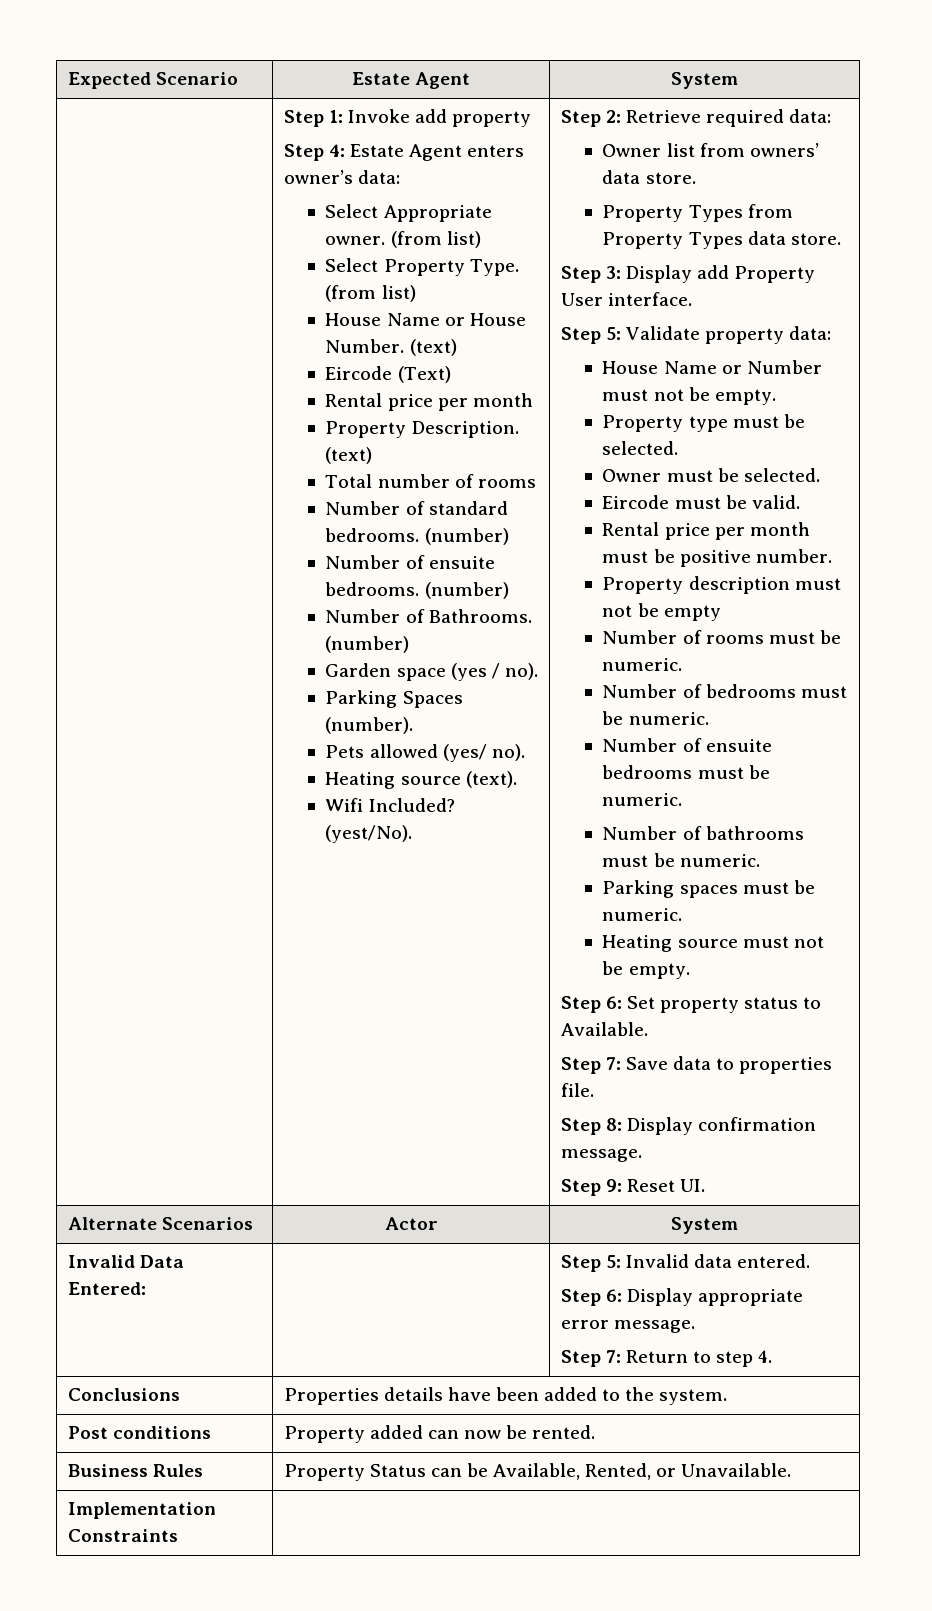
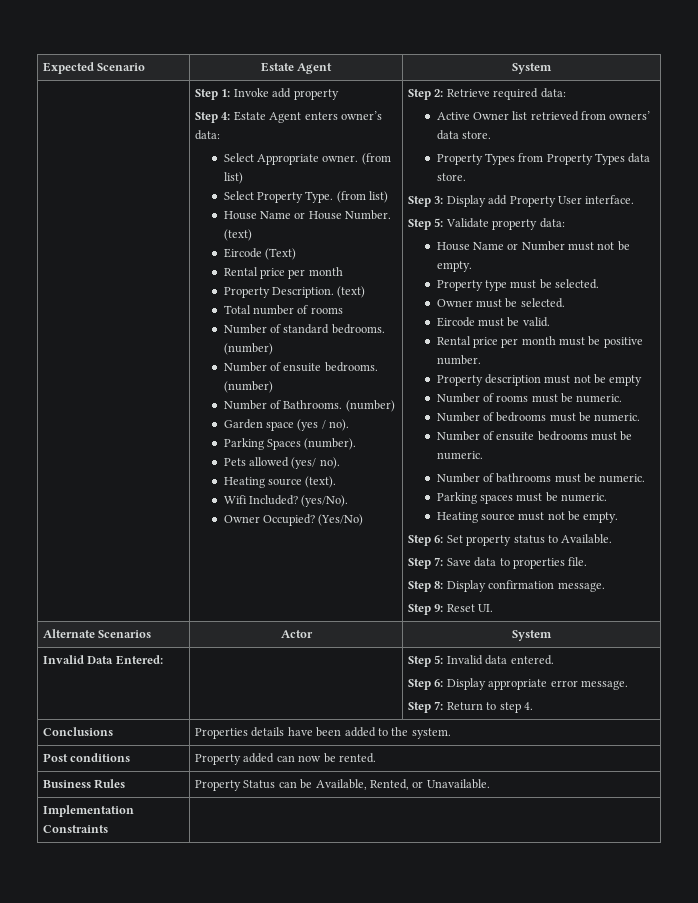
[325,825,413,843] (yest/No). -> [301,495,349,507] [223,514,364,526] (yes/No). // Owner Occupied? (Yes/No)
(832, 116) none -> [436,112,470,120] Active
(695, 150) none -> [530,111,579,121] retrieved

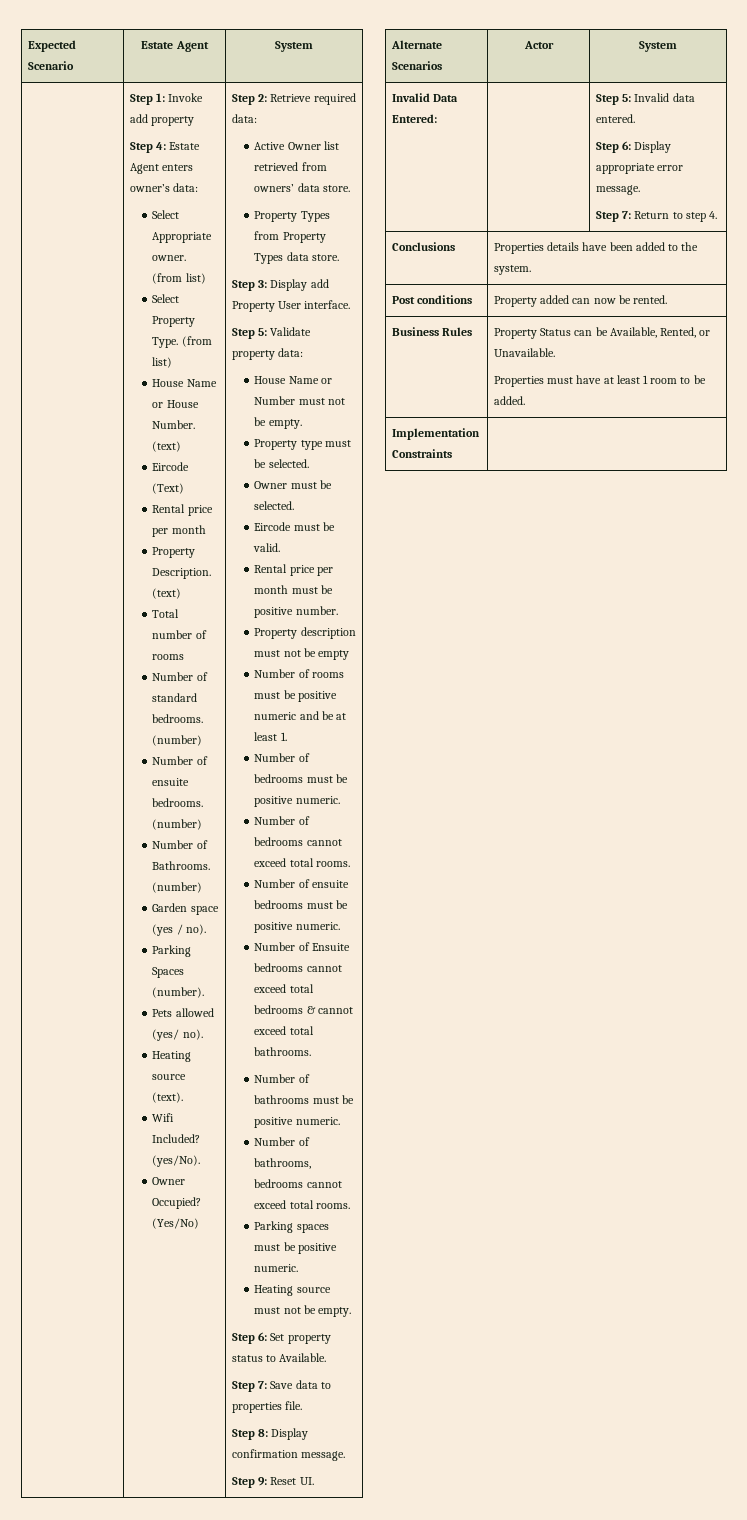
[576,394,623,403] numeric. -> [297,691,337,702] [254,711,347,720] [254,732,287,741] positive numeric and be at least 1.
[594,413,641,422] numeric. -> [254,796,340,807] [254,816,310,825] [254,837,342,846] [254,858,350,867] positive numeric. // Number of bedrooms cannot exceed total rooms.
[436,451,483,460] numeric. -> [254,922,340,933] [254,942,350,951] [254,963,342,972] [254,984,314,993] [254,1005,353,1014] [254,1026,314,1035] [254,1047,312,1056] positive numeric. // Number of Ensuite bedrooms cannot exceed total bedrooms & cannot exceed total bathrooms.
[599,474,646,483] numeric. -> [254,1117,340,1128] [254,1137,310,1146] [254,1158,312,1169] [254,1179,342,1188] [254,1200,350,1209] positive numeric. // Number of bathrooms, bedrooms cannot exceed total rooms.
(558, 497) none -> [297,1243,337,1254] positive
(490, 784) none -> [493,375,706,387] [493,396,525,405] // Properties must have at least 1 room to be added.

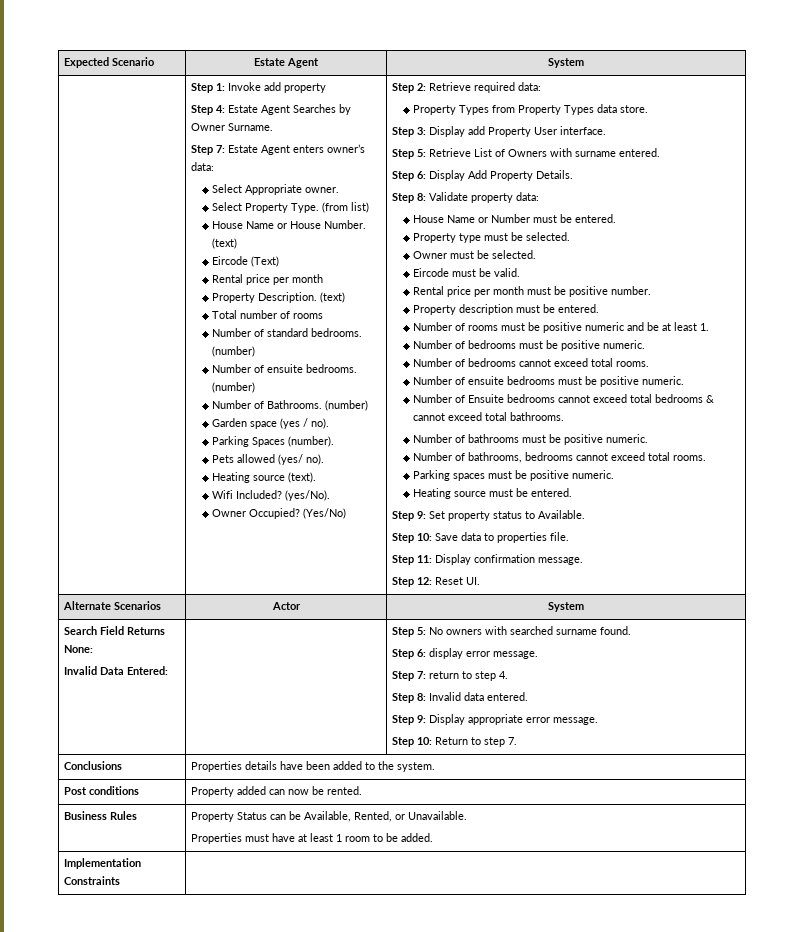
(159, 168) none -> [293,104,352,115] [191,123,274,131] [191,145,291,155] Searches by Owner Surname. // Step 7: Estate Agent
[152,273,206,284] (from list) -> (340, 190) none
[254,141,339,150] [254,162,327,171] [254,183,350,192] // Active Owner list retrieved from owners’ data store. -> (542, 86) none
(268, 332) none -> [429,148,661,157] [392,170,574,181] [392,193,427,203] Retrieve List of Owners with surname entered. // Step 6: Display Add Property Details. // Step 8:
[327,398,345,405] [254,417,302,429] not be empty. -> [560,214,617,223] be entered.
[283,648,350,660] not be empty -> [543,304,600,313] be entered.
[283,1305,352,1317] [231,1332,268,1344] not be empty. // Step 6: -> [516,488,573,497] [392,511,427,521] be entered. // Step 9:
[258,1381,268,1389] 7: -> [417,533,433,541] 10:
[258,1429,269,1437] 8: -> [417,555,433,563] 11:
[258,1477,268,1486] 9: -> [417,577,433,585] 12:
(677, 46) none -> [64,626,166,635] [64,645,94,653] Search Field Returns None: //
(632, 98) none -> [429,626,632,635] [392,648,539,659] [392,671,509,681] [392,693,427,703] No owners with searched surname found. // Step 6: display error message. // Step 7: return to step 4. // Step 8:
[622,141,632,150] 6: -> [417,715,427,723] 9:
[622,211,632,219] 7: -> [417,737,433,745] 10:
[708,211,717,219] 4. -> [508,737,518,745] 7.

